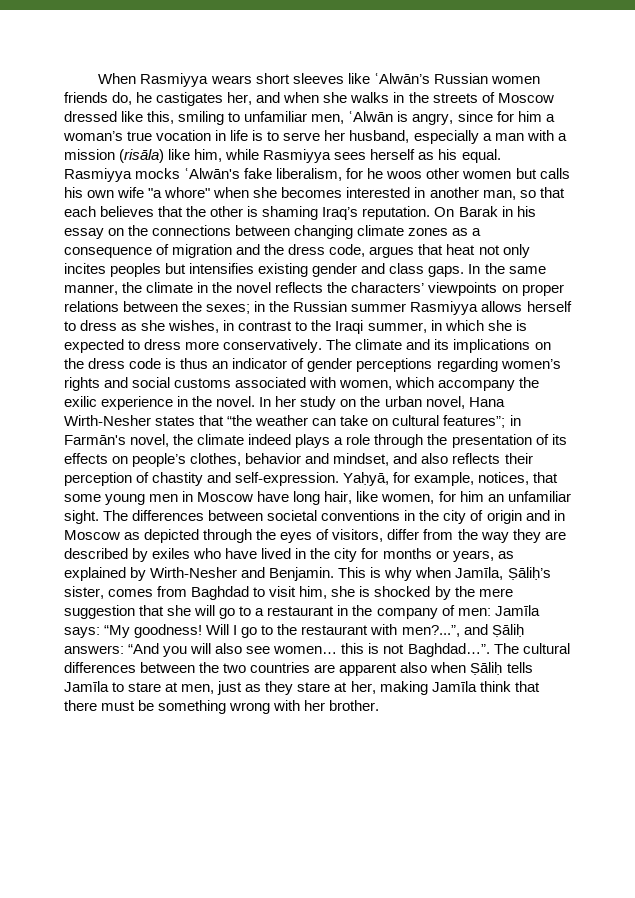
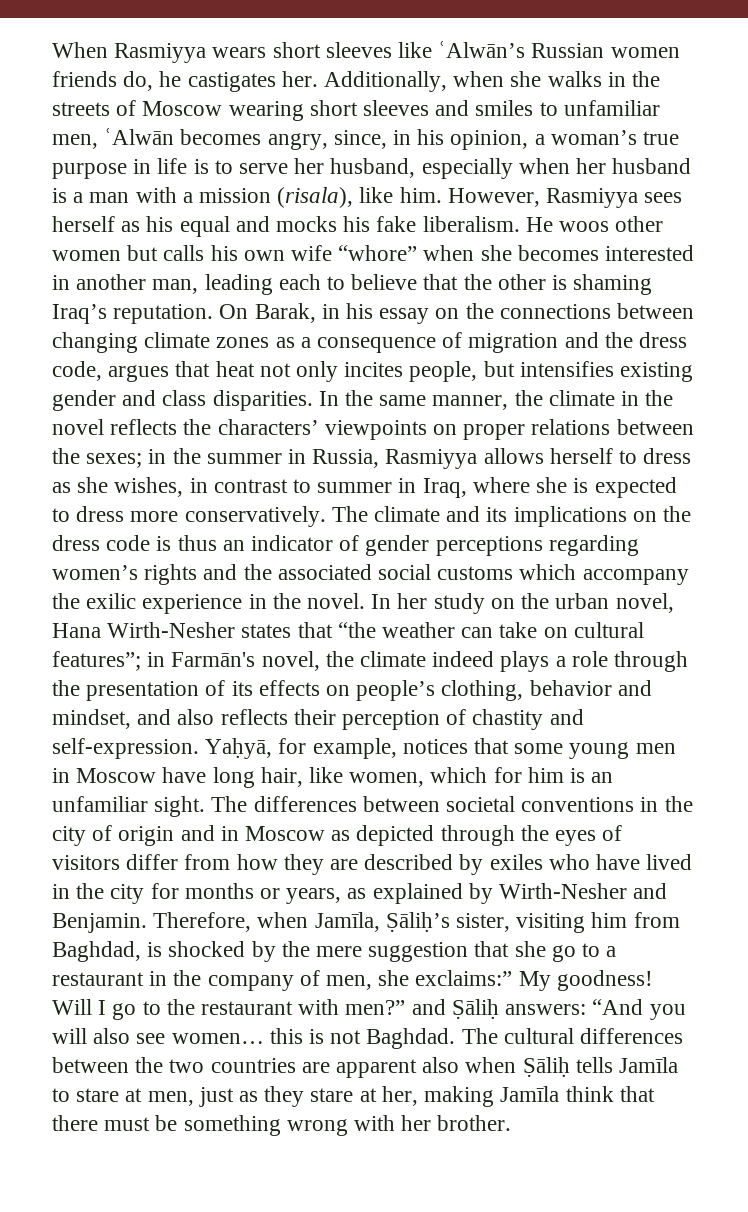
[227,92,281,105] her, and -> [281,71,448,92] her. Additionally,
[64,111,542,125] dressed like this, smiling to unfamiliar men, ʿAlwān is angry, since for him -> [228,100,660,121] [52,128,529,150] wearing short sleeves and smiles to unfamiliar men, ʿAlwān becomes angry, since, in his opinion,
[156,130,212,141] vocation -> [52,163,127,179] purpose
(479, 137) none -> [518,158,692,174] [52,188,67,203] when her husband is
[119,149,260,163] (risāla) like him, while -> [277,187,540,208] (risala), like him. However,
[461,149,501,163] [64,168,384,182] equal. Rasmiyya mocks ʿAlwān's fake liberalism, for he -> [179,216,553,237] equal and mocks his fake liberalism. He
[148,187,211,198] "a whore" -> [338,245,418,261] “whore”
[519,187,565,198] [64,206,155,217] so that each believes -> [204,274,418,295] leading each to believe
[458,206,498,217] Barak -> [254,303,316,323] Barak,
[110,263,162,277] peoples -> [409,361,478,382] people,
[428,266,465,277] gaps. -> [212,390,313,411] disparities.
[293,301,407,312] Russian summer -> [206,449,380,468] summer in Russia,
[311,320,484,334] the Iraqi summer, in which -> [317,477,530,498] summer in Iraq, where
[132,377,393,390] social customs associated with women, -> [243,564,514,580] the associated social customs
[190,453,242,466] clothes, -> [441,680,524,701] clothing,
[478,472,530,485] notices, -> [402,739,468,754] notices
[438,491,484,502] for him -> [430,767,586,783] which for him is
[332,529,384,542] visitors, -> [52,855,120,870] visitors
[457,529,509,543] the way -> [236,854,278,870] how
[338,567,413,581] This is why -> [153,912,252,932] Therefore,
[108,586,356,600] comes from Baghdad to visit him, she -> [516,912,680,933] [52,941,141,962] visiting him from Baghdad,
[194,605,216,616] will -> (546, 949) none
[457,605,540,616] [64,625,131,638] men: Jamīla says: “My -> [326,970,551,991] men, she exclaims:” My
[401,625,460,637] men?...”, -> [345,1000,406,1015] men?”
[407,643,490,657] Baghdad…”. -> [366,1028,456,1049] Baghdad.

